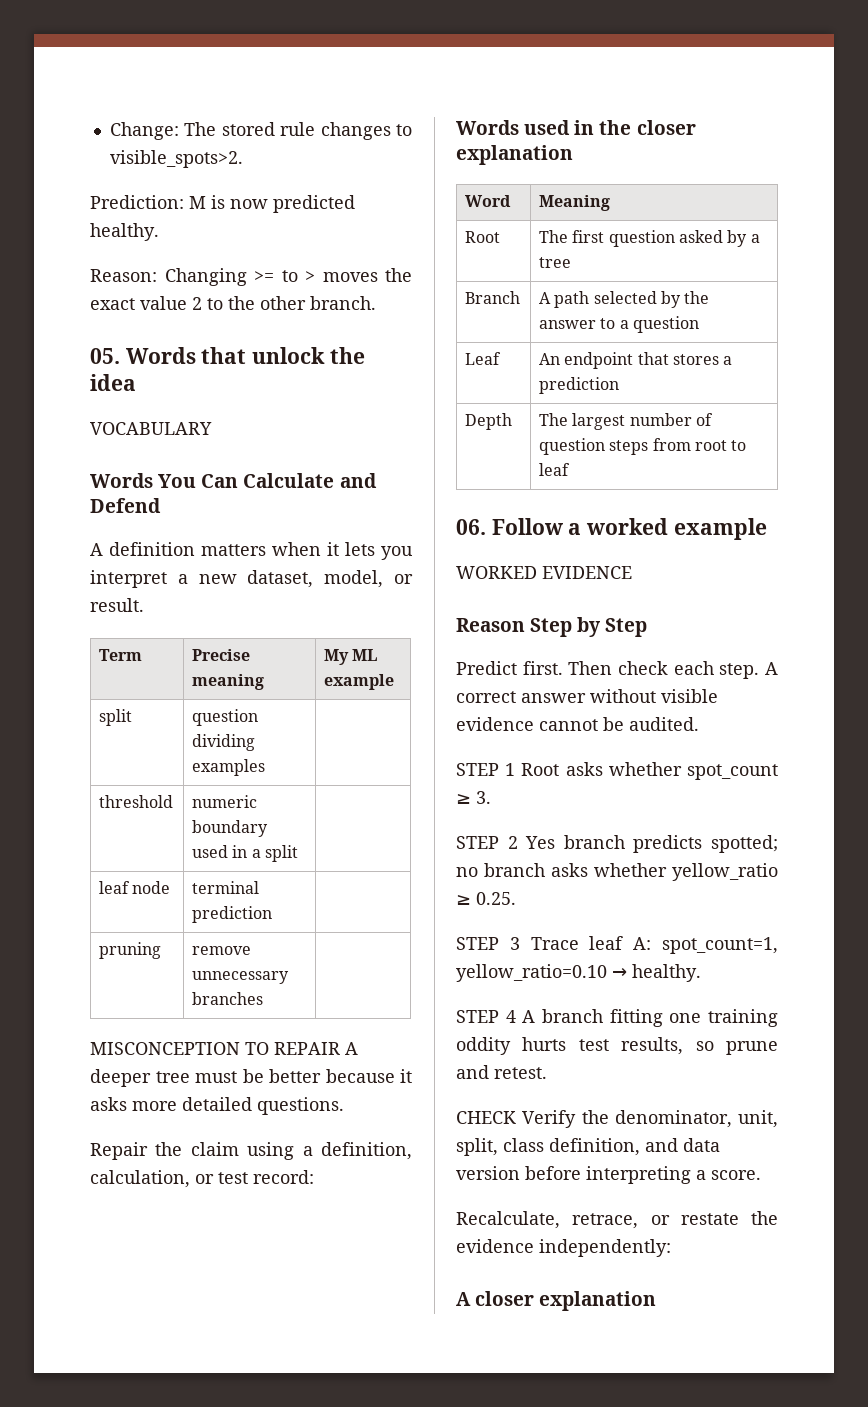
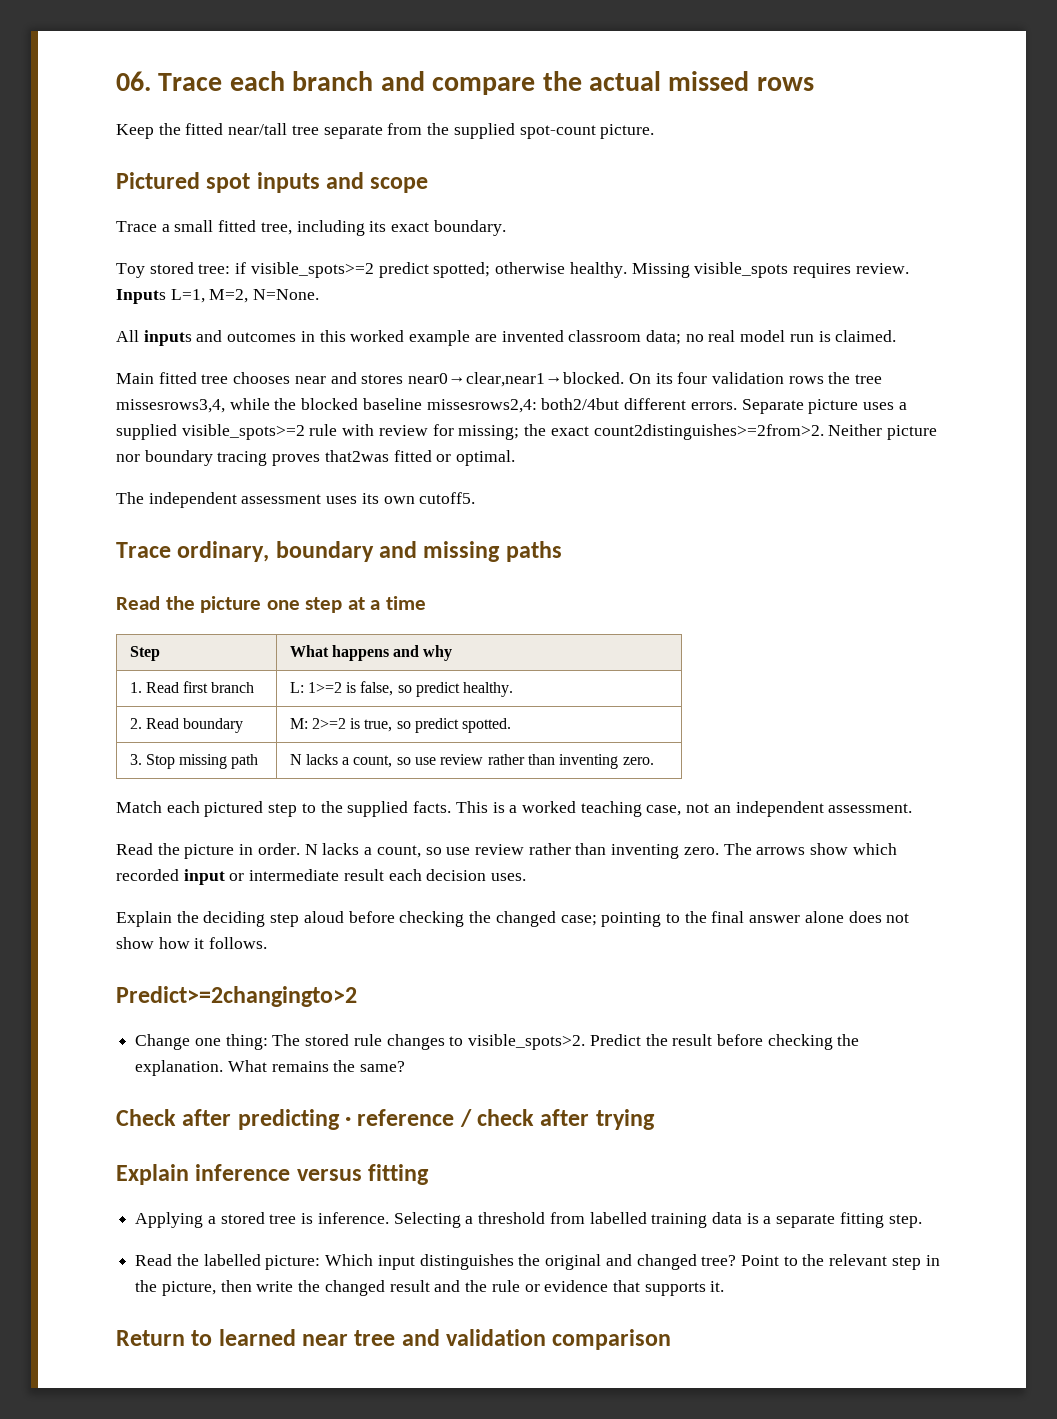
[109,122,179,140] Change: -> [116,71,814,95] [116,123,655,139] [116,172,429,193] [116,220,506,236] [116,262,909,278] [116,289,320,304] [116,330,897,346] [116,372,883,387] [116,398,907,414] [116,424,937,440] [116,450,516,466] [116,492,476,508] [116,541,562,562] [116,596,426,613] [129,646,160,661] [289,645,453,661] [129,681,255,693] [289,681,514,697] [129,718,244,733] [289,718,512,733] [129,754,259,769] [289,754,654,769] [116,801,913,817] [116,843,897,859] [116,869,527,885] [116,911,910,927] [116,937,268,949] [116,986,357,1007] [135,1034,268,1050] 06. Trace each branch and compare the actual missed rows // Keep the fitted near/tall tree separate from the supplied spot-count picture. // Pictured spot inputs and scope // Trace a small fitted tree, including its exact boundary. // Toy stored tree: if visible_spots>=2 predict spotted; otherwise healthy. Missing visible_spots requires review. Inputs L=1, M=2, N=None. // All inputs and outcomes in this worked example are invented classroom data; no real model run is claimed. // Main fitted tree chooses near and stores near0→clear,near1→blocked. On its four validation rows the tree missesrows3,4, while the blocked baseline missesrows2,4: both2/4but different errors. Separate picture uses a supplied visible_spots>=2 rule with review for missing; the exact count2distinguishes>=2from>2. Neither picture nor boundary tracing proves that2was fitted or optimal. // The independent assessment uses its own cutoff5. // Trace ordinary, boundary and missing paths // Read the picture one step at a time // Step | What happens and why // 1. Read first branch | L: 1>=2 is false, so predict healthy. // 2. Read boundary | M: 2>=2 is true, so predict spotted. // 3. Stop missing path | N lacks a count, so use review rather than inventing zero. // Match each pictured step to the supplied facts. This is a worked teaching case, not an independent assessment. // Read the picture in order. N lacks a count, so use review rather than inventing zero. The arrows show which recorded input or intermediate result each decision uses. // Explain the deciding step aloud before checking the changed case; pointing to the final answer alone does not show how it follows. // Predict>=2changingto>2 // Change one thing:
[90,195,355,213] [90,223,159,241] [90,268,412,286] [90,296,376,310] [90,347,365,364] [90,374,136,391] [90,422,212,435] [90,473,377,488] [90,498,161,513] [90,542,413,560] [90,570,414,588] [90,598,144,612] [99,649,143,661] [192,649,251,661] [192,674,265,690] [324,649,378,665] [324,674,395,690] [99,709,133,726] [192,709,259,726] [192,734,256,751] [192,759,266,776] [99,795,174,808] [192,795,258,808] [192,820,269,837] [192,845,299,862] [99,881,171,894] [192,881,260,894] [192,906,273,923] [99,942,162,959] [192,946,252,955] [192,971,290,984] [192,992,264,1005] [90,1042,358,1055] [90,1069,412,1087] [90,1097,344,1115] [90,1142,412,1160] [90,1170,314,1188] [456,120,696,135] [456,145,573,165] [465,195,512,207] [539,195,611,211] [465,231,501,243] [539,230,760,247] [539,257,572,268] [465,291,521,304] [539,291,710,308] [539,316,700,333] [465,352,502,365] [539,352,733,369] [539,377,620,394] [465,413,513,430] [539,413,714,430] [539,438,747,455] [539,463,571,476] [456,518,767,540] [456,566,632,579] [456,617,648,637] [456,661,778,679] [456,689,718,703] [456,717,699,731] [456,762,778,780] [456,791,491,804] [456,835,778,853] [456,863,778,881] [456,892,516,905] [456,936,778,954] [456,964,701,982] [456,1009,778,1027] [456,1037,778,1055] [456,1065,547,1079] [456,1110,778,1128] [456,1138,720,1156] [456,1166,761,1184] [456,1211,778,1229] [456,1239,671,1257] [456,1291,657,1311] // Prediction: M is now predicted healthy. // Reason: Changing >= to > moves the exact value 2 to the other branch. // 05. Words that unlock the idea // VOCABULARY // Words You Can Calculate and Defend // A definition matters when it lets you interpret a new dataset, model, or result. // Term | Precise meaning | My ML example // split | question dividing examples | // threshold | numeric boundary used in a split | // leaf node | terminal prediction | // pruning | remove unnecessary branches | // MISCONCEPTION TO REPAIR A deeper tree must be better because it asks more detailed questions. // Repair the claim using a definition, calculation, or test record: // Words used in the closer explanation // Word | Meaning // Root | The first question asked by a tree // Branch | A path selected by the answer to a question // Leaf | An endpoint that stores a prediction // Depth | The largest number of question steps from root to leaf // 06. Follow a worked example // WORKED EVIDENCE // Reason Step by Step // Predict first. Then check each step. A correct answer without visible evidence cannot be audited. // STEP 1 Root asks whether spot_count ≥ 3. // STEP 2 Yes branch predicts spotted; no branch asks whether yellow_ratio ≥ 0.25. // STEP 3 Trace leaf A: spot_count=1, yellow_ratio=0.10 → healthy. // STEP 4 A branch fitting one training oddity hurts test results, so prune and retest. // CHECK Verify the denominator, unit, split, class definition, and data version before interpreting a score. // Recalculate, retrace, or restate the evidence independently: // A closer explanation -> [589,1034,860,1050] [135,1060,406,1076] [116,1109,655,1130] [116,1164,430,1185] [135,1212,922,1228] [135,1254,940,1270] [135,1280,725,1296] [116,1329,672,1350] Predict the result before checking the explanation. What remains the same? // Check after predicting · reference / check after trying // Explain inference versus fitting // Applying a stored tree is inference. Selecting a threshold from labelled training data is a separate fitting step. // Read the labelled picture: Which input distinguishes the original and changed tree? Point to the relevant step in the picture, then write the changed result and the rule or evidence that supports it. // Return to learned near tree and validation comparison

